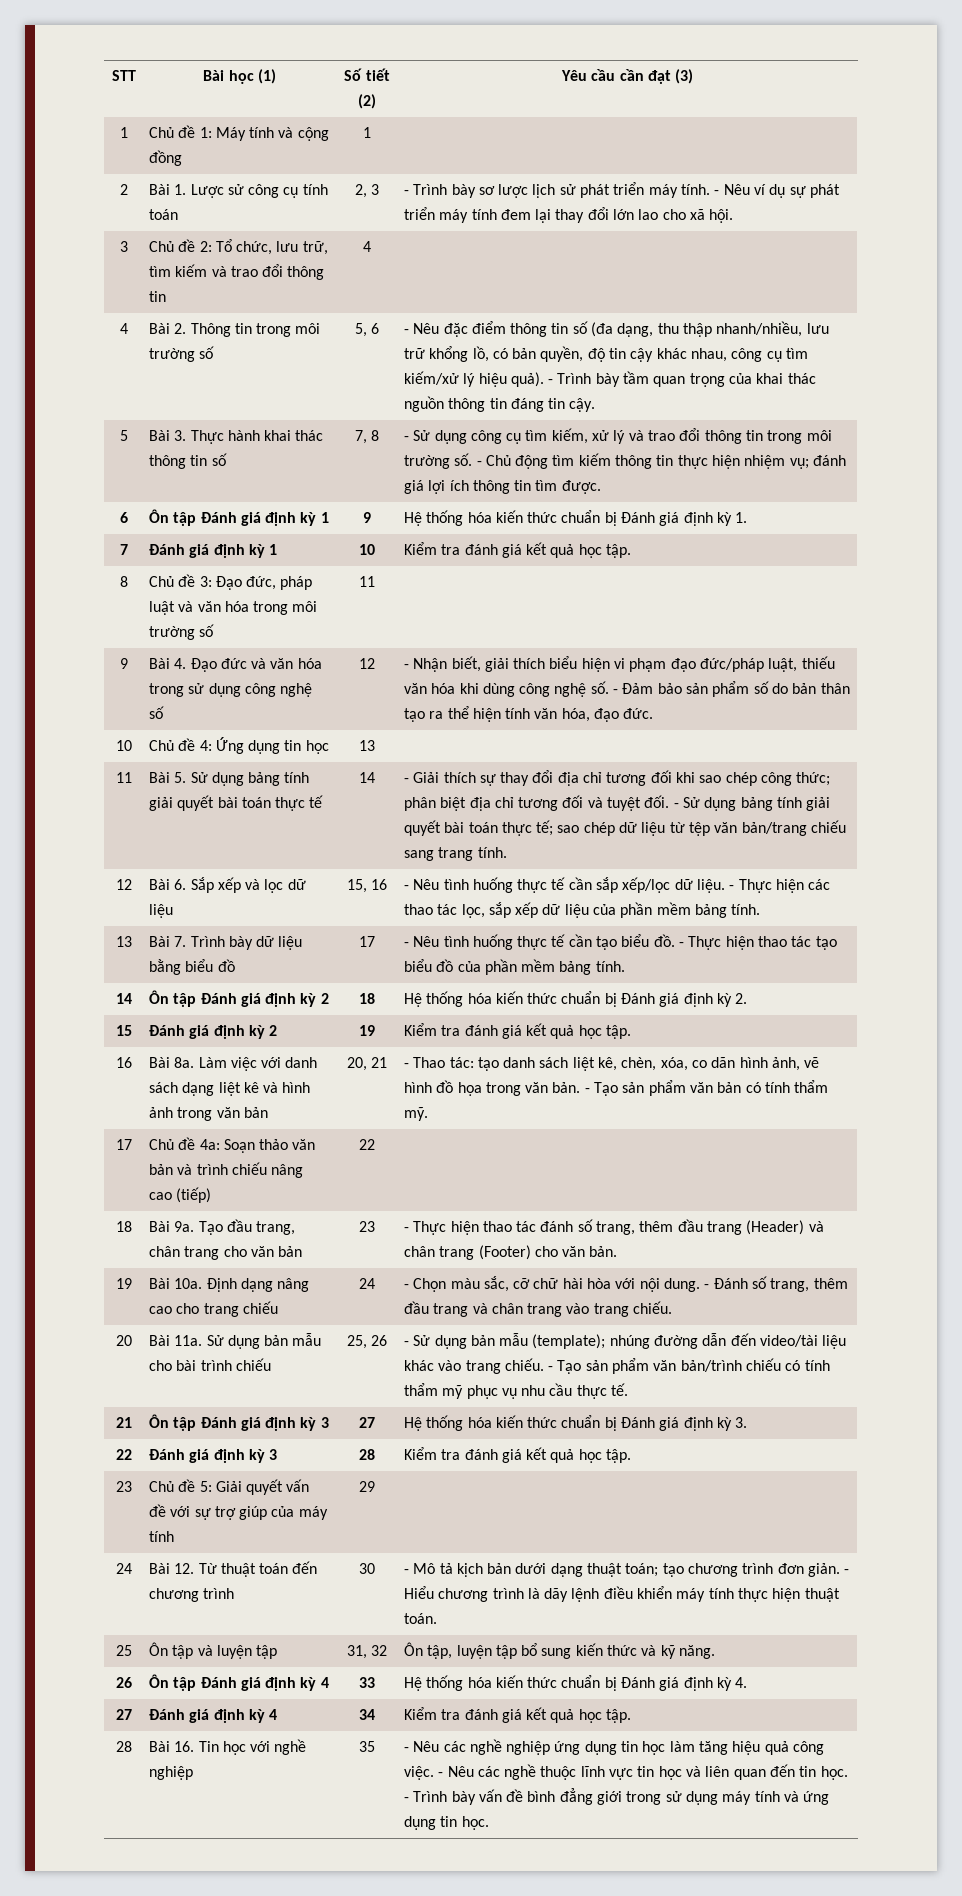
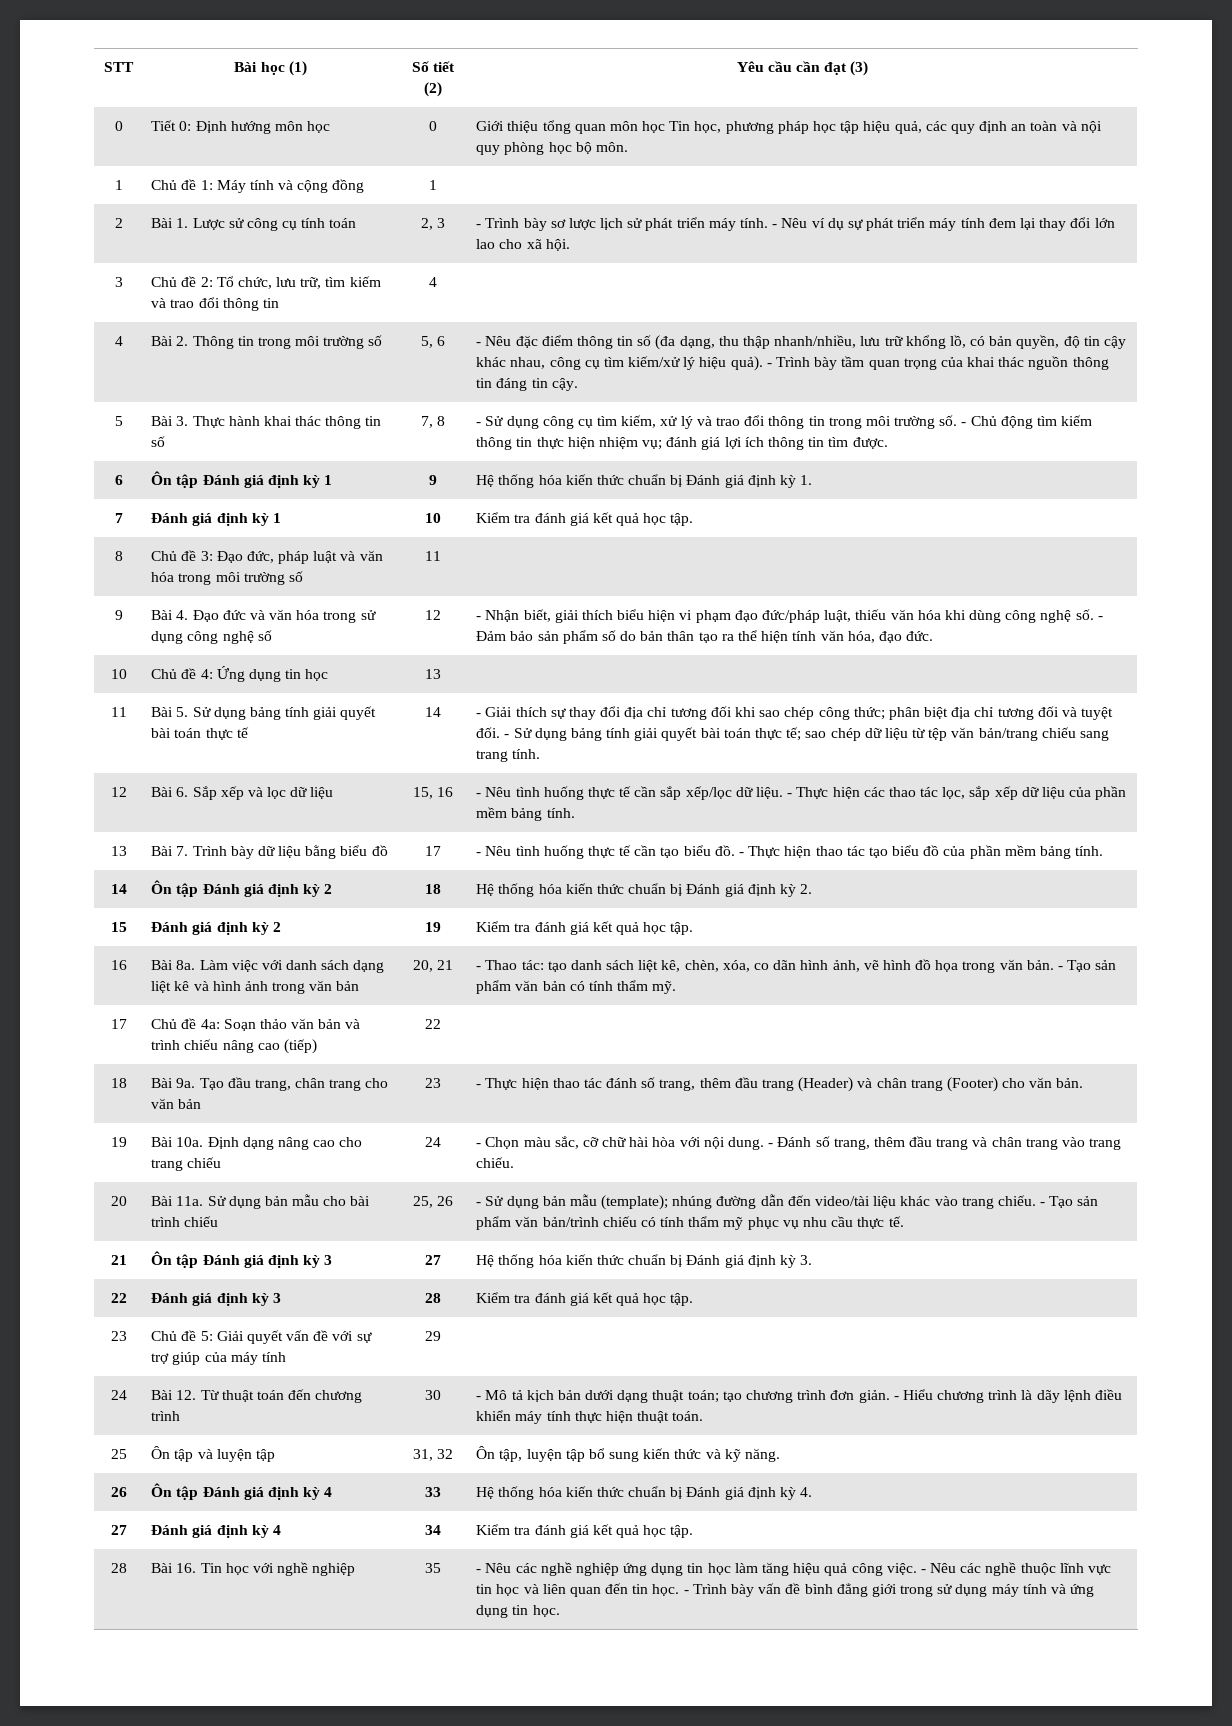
(694, 76) none -> [114,121,123,131] [151,120,331,134] [429,121,437,131] [476,120,1102,134] [476,142,628,155] // 0 | Tiết 0: Định hướng môn học | 0 | Giới thiệu tổng quan môn học Tin học, phương pháp học tập hiệu quả, các quy định an toàn và nội quy phòng học bộ môn.

